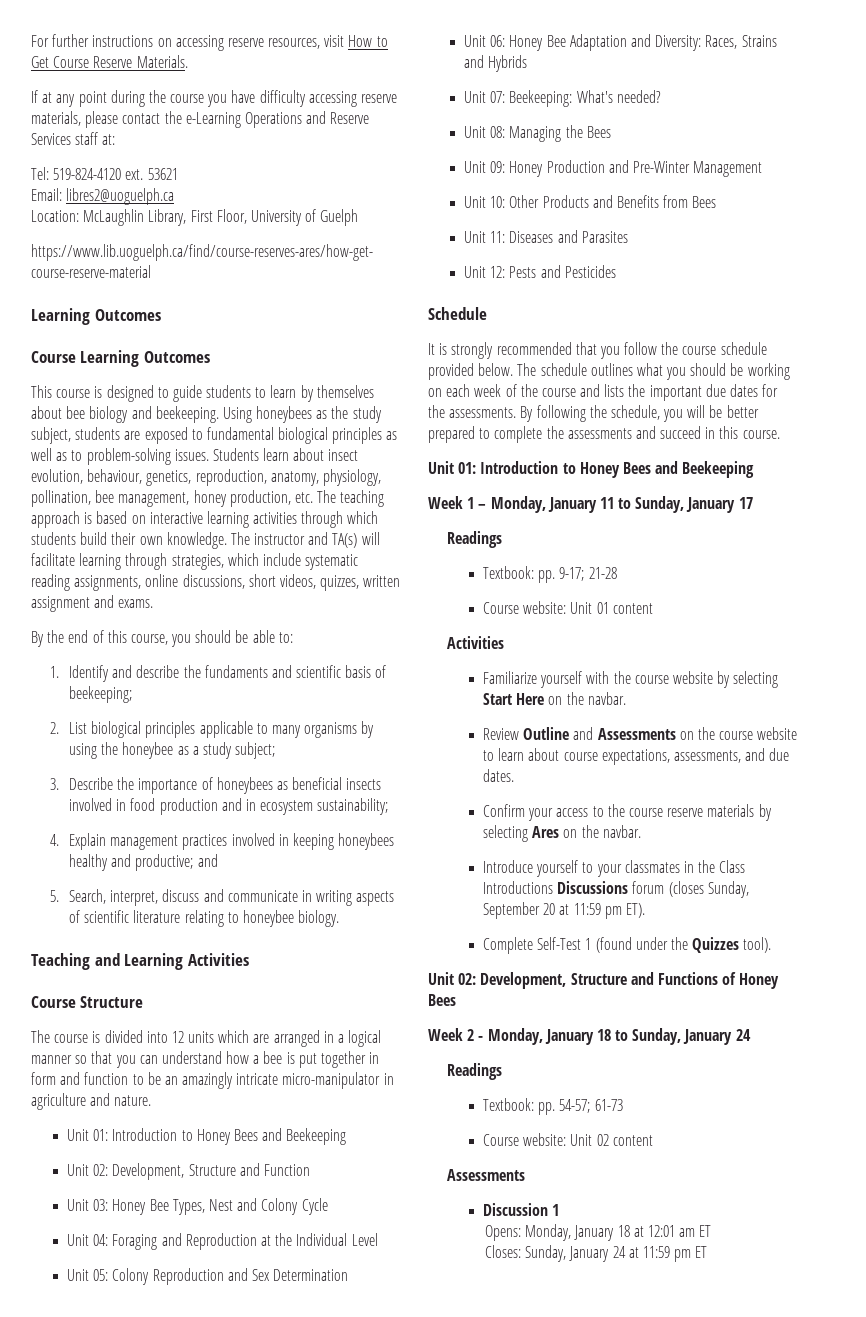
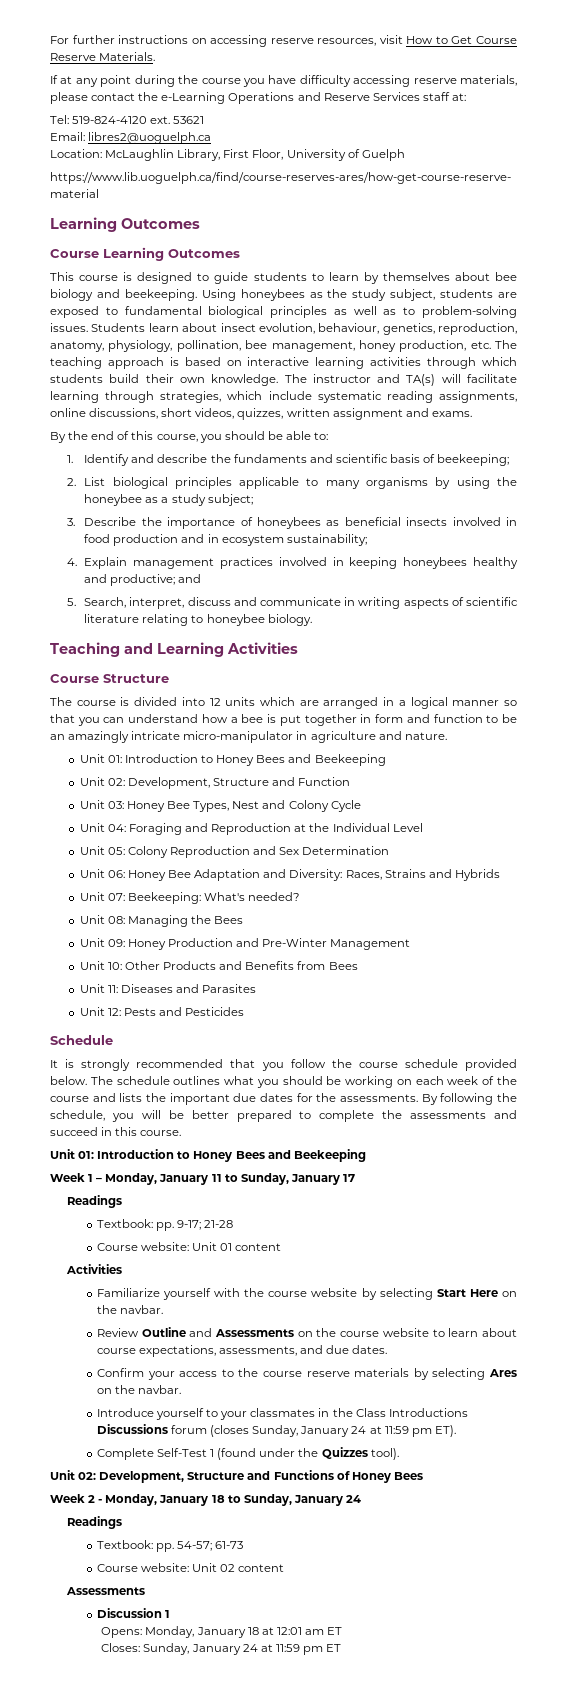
[483,902,556,919] September 20 -> [300,1426,367,1437] January 24

